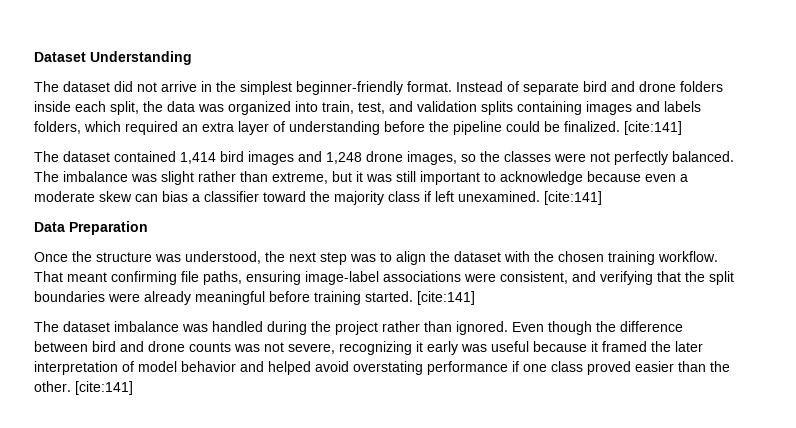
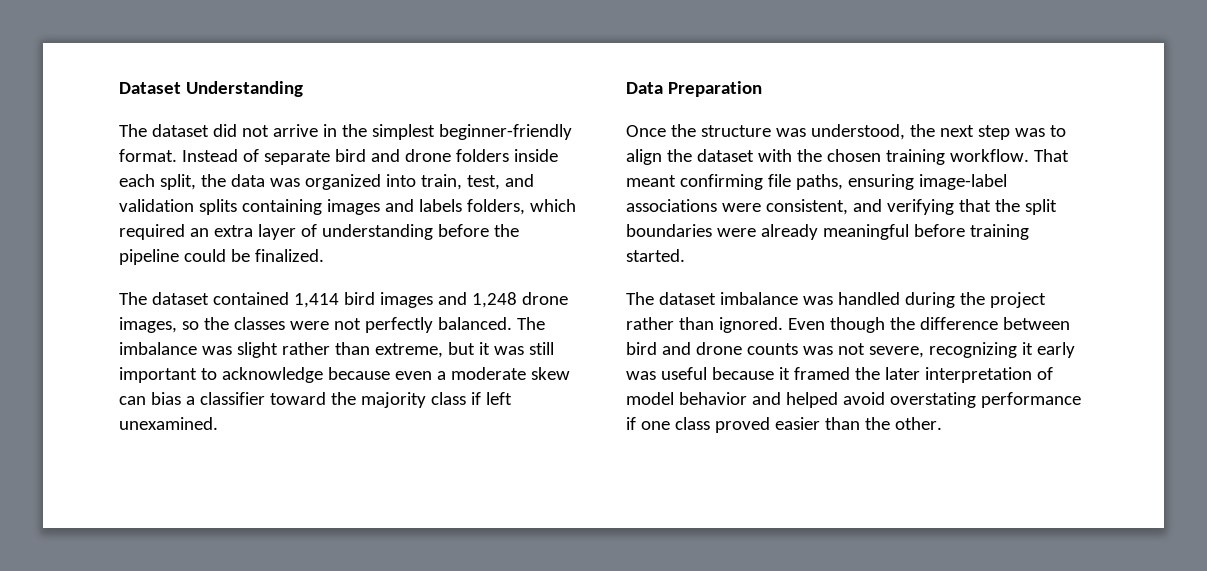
[624,121,682,135] [cite:141] -> (324, 255) none
[544,191,602,205] [cite:141] -> (218, 423) none
[417,291,475,305] [cite:141] -> (685, 255) none
[75,381,133,395] [cite:141] -> (942, 423) none

